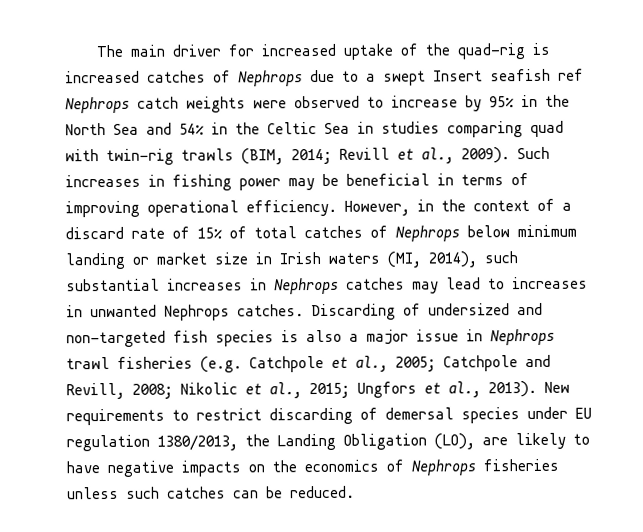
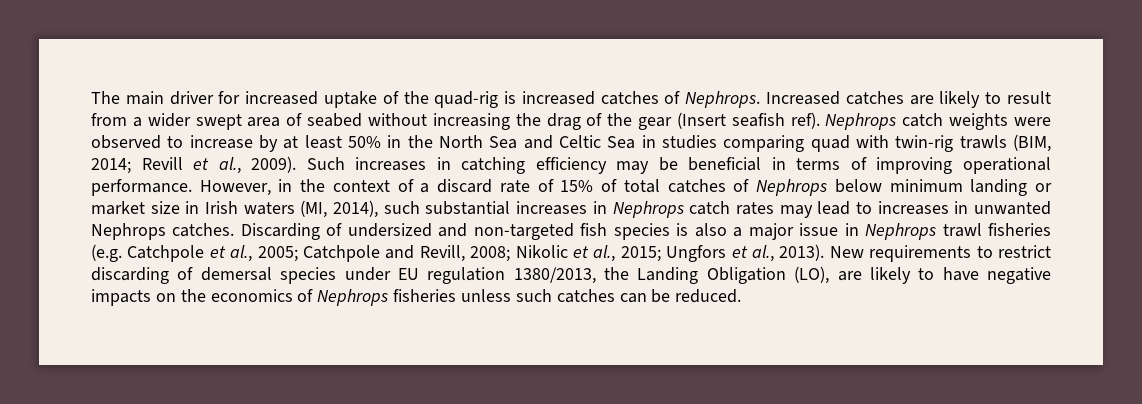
[238,68,584,87] Nephrops due to a swept Insert seafish ref -> [685,91,1051,108] [91,112,820,130] Nephrops. Increased catches are likely to result from a wider swept area of seabed without increasing the drag of the gear (Insert seafish ref).
[489,96,514,108] 95% -> [283,135,382,149] at least 50%
[179,122,260,135] 54% in the -> (553, 142) none
[172,174,281,191] fishing power -> [461,157,607,174] catching efficiency
[246,199,337,217] efficiency. -> [91,179,192,196] performance.
[346,277,405,290] catches -> [689,201,774,215] catch rates

